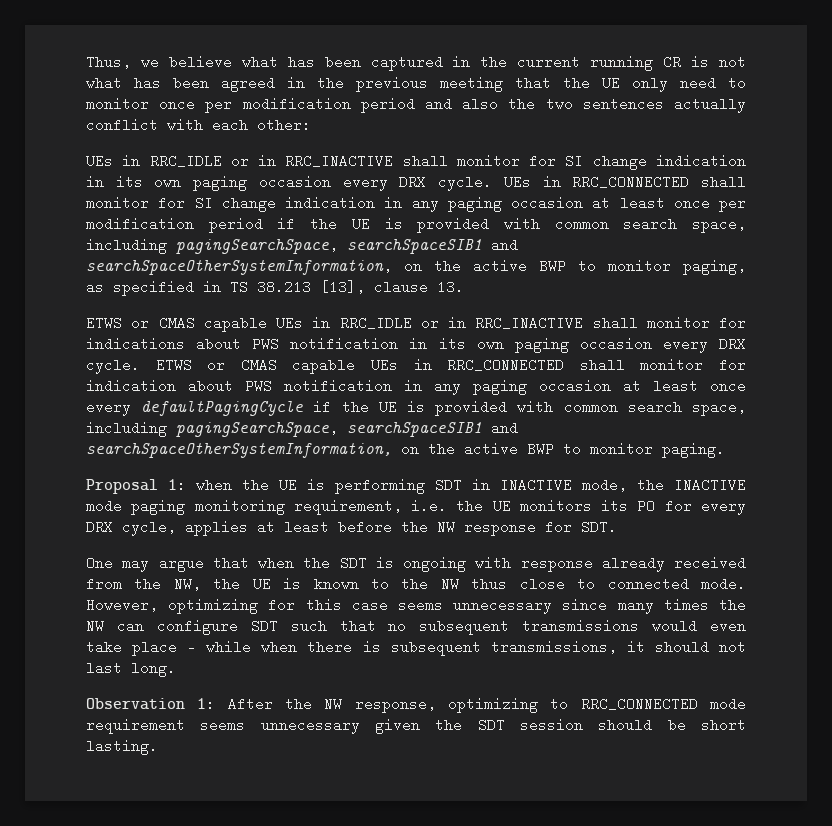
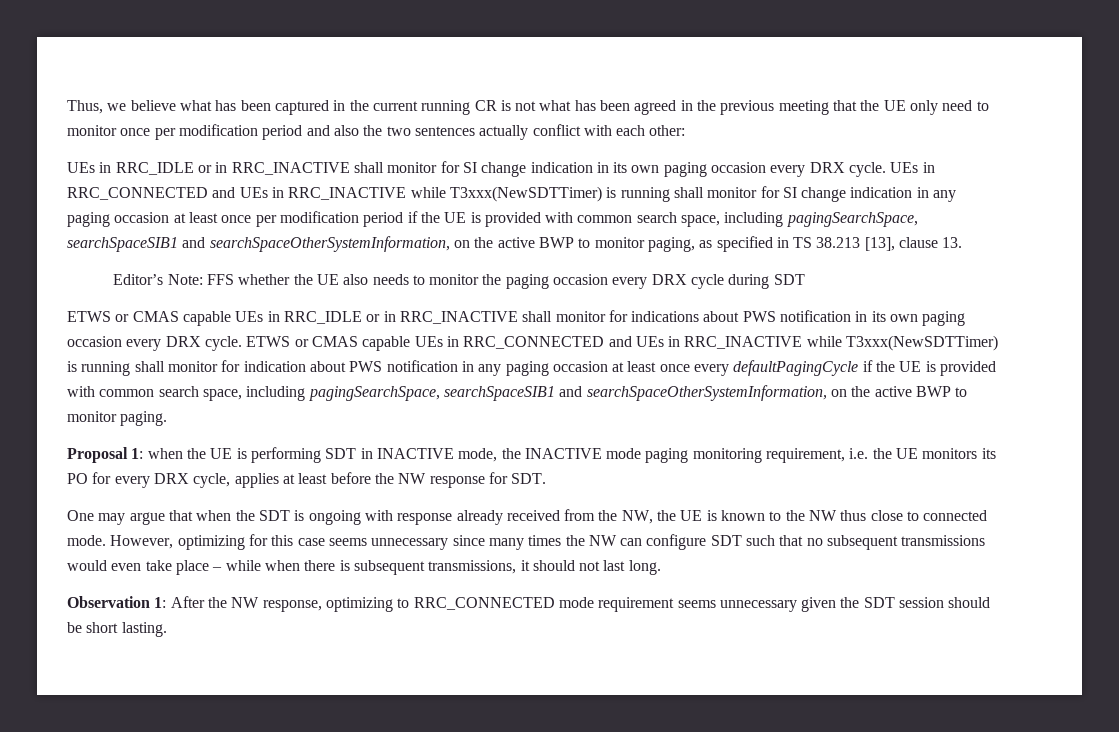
(690, 182) none -> [212,186,670,202] and UEs in RRC_INACTIVE while T3xxx(NewSDTTimer) is running
(464, 287) none -> [113,274,805,289] // Editor’s Note: FFS whether the UE also needs to monitor the paging occasion every DRX cycle during SDT
(565, 365) none -> [608,335,999,351] [67,361,131,376] and UEs in RRC_INACTIVE while T3xxx(NewSDTTimer) is running

